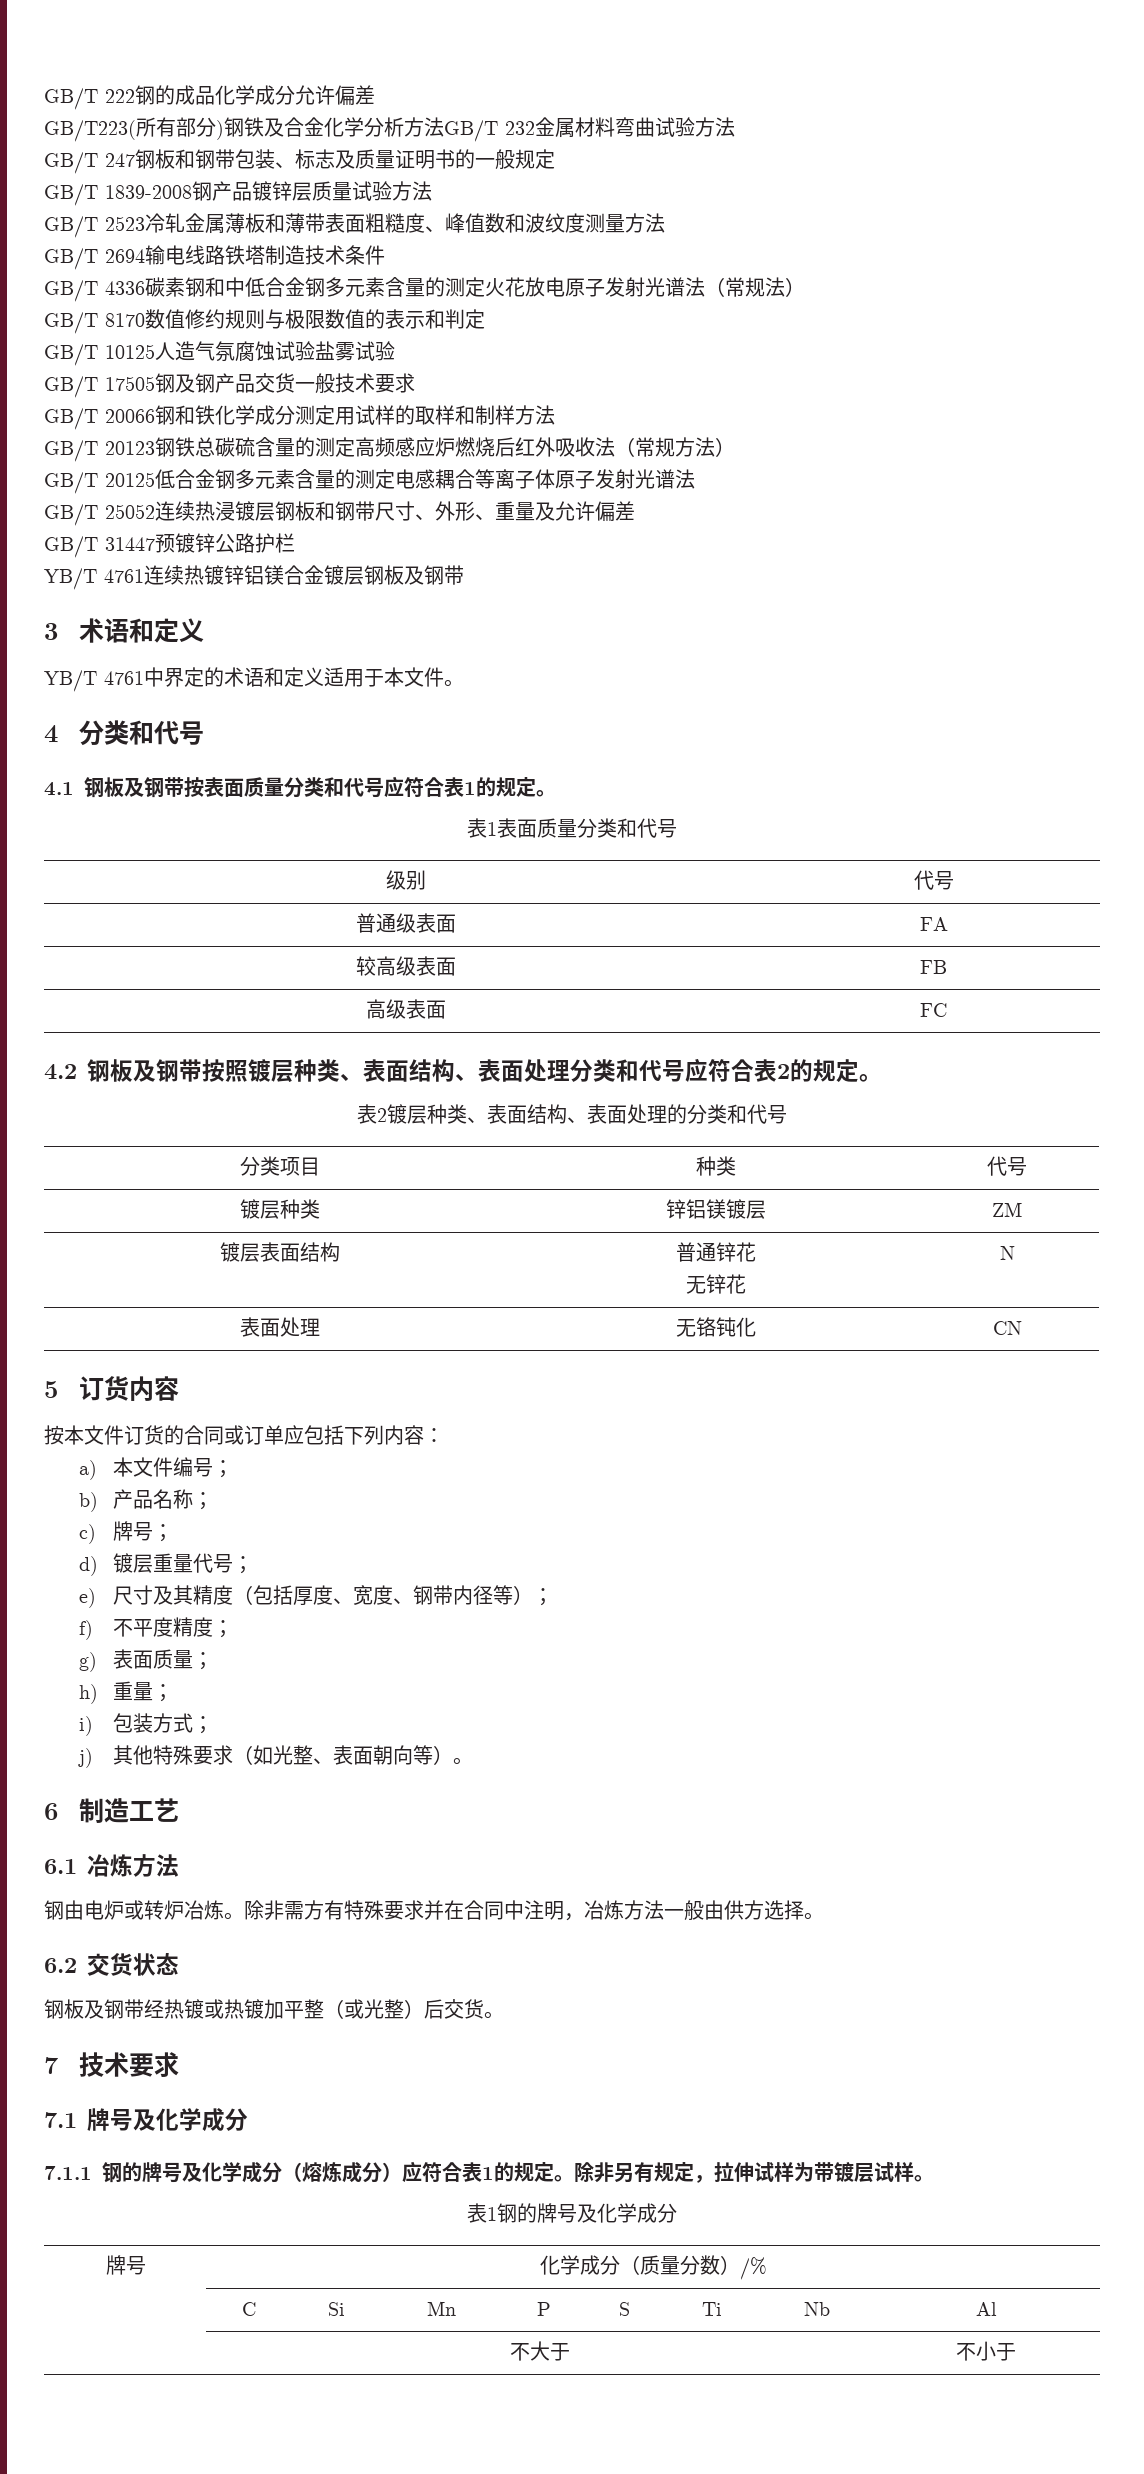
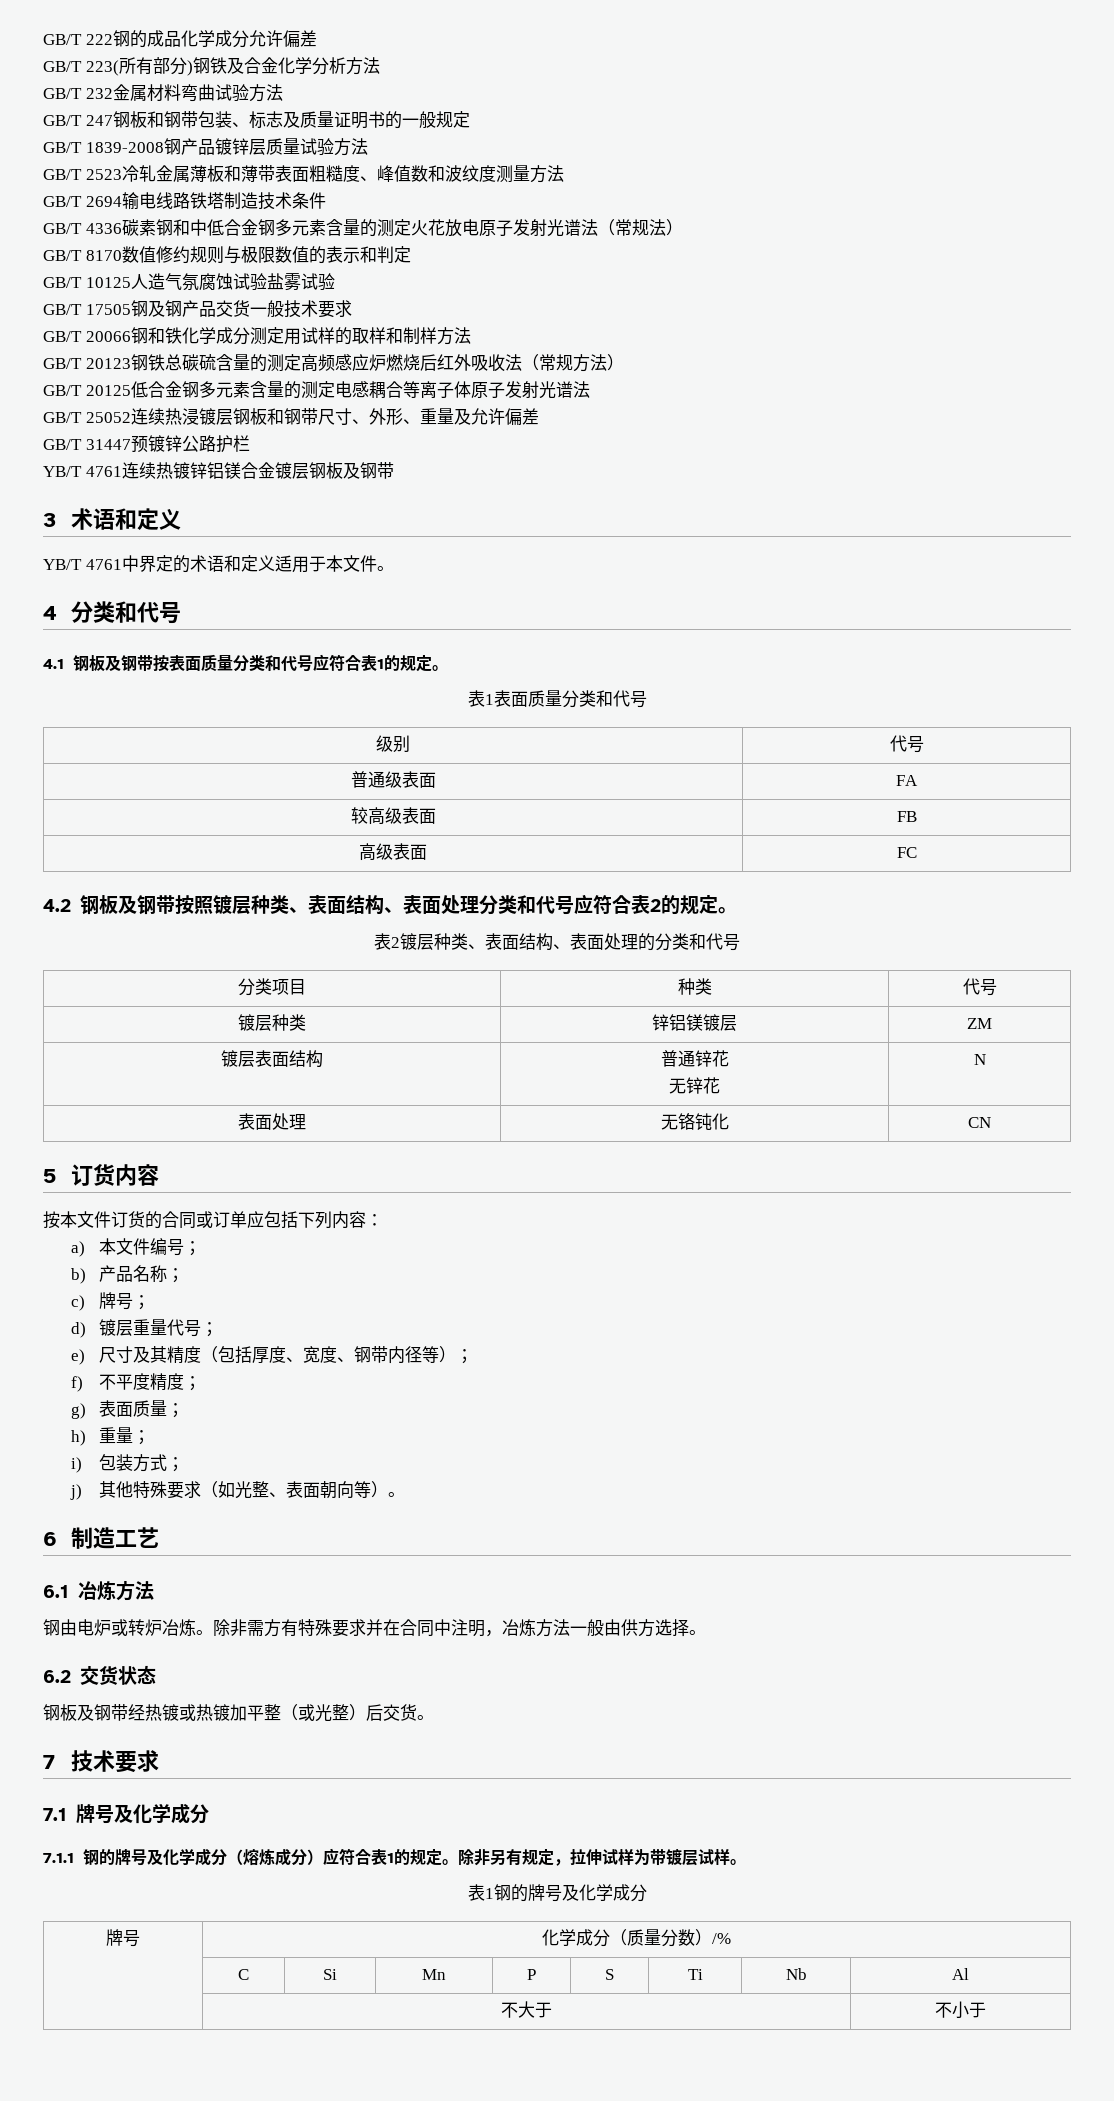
[44,120,136,142] GB/T223( -> [43,60,119,76] GB/T 223(
(444, 127) none -> (380, 65) //

